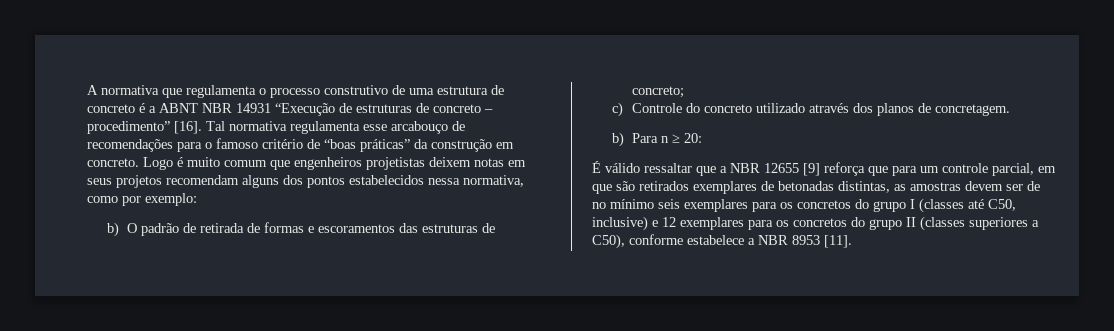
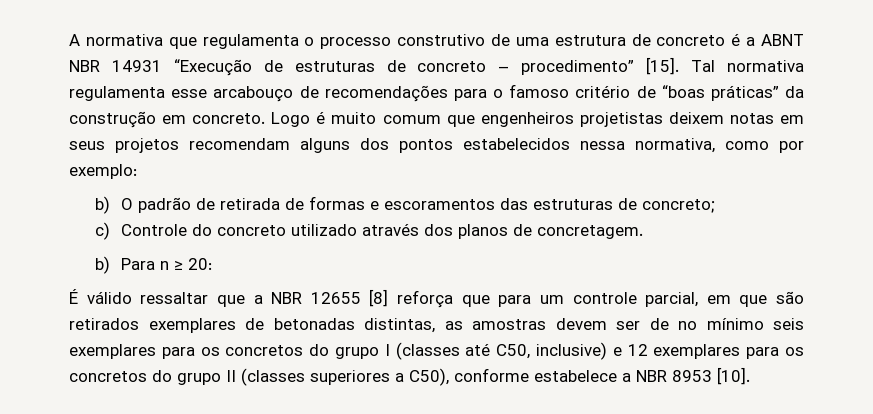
[174,121,202,134] [16]. -> [646,57,680,75] [15].
[803,163,820,176] [9] -> [369,289,389,307] [8]
[824,235,852,248] [11]. -> [717,367,750,385] [10].

